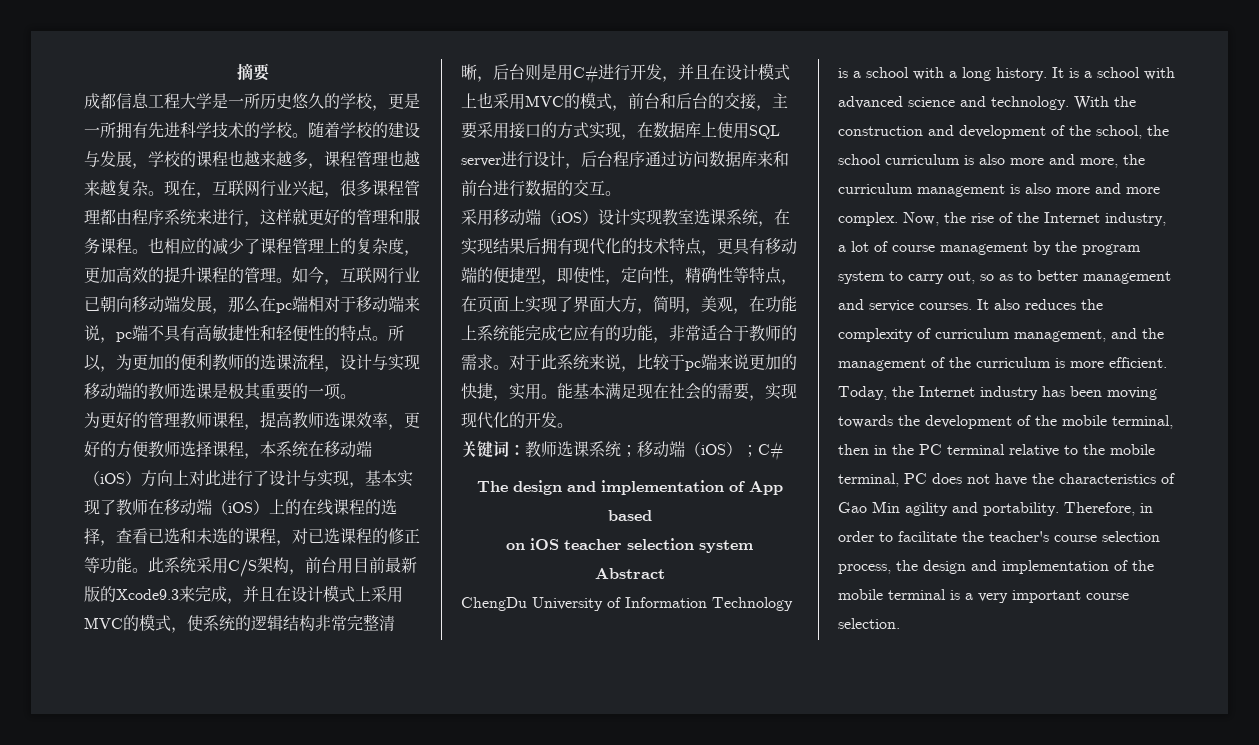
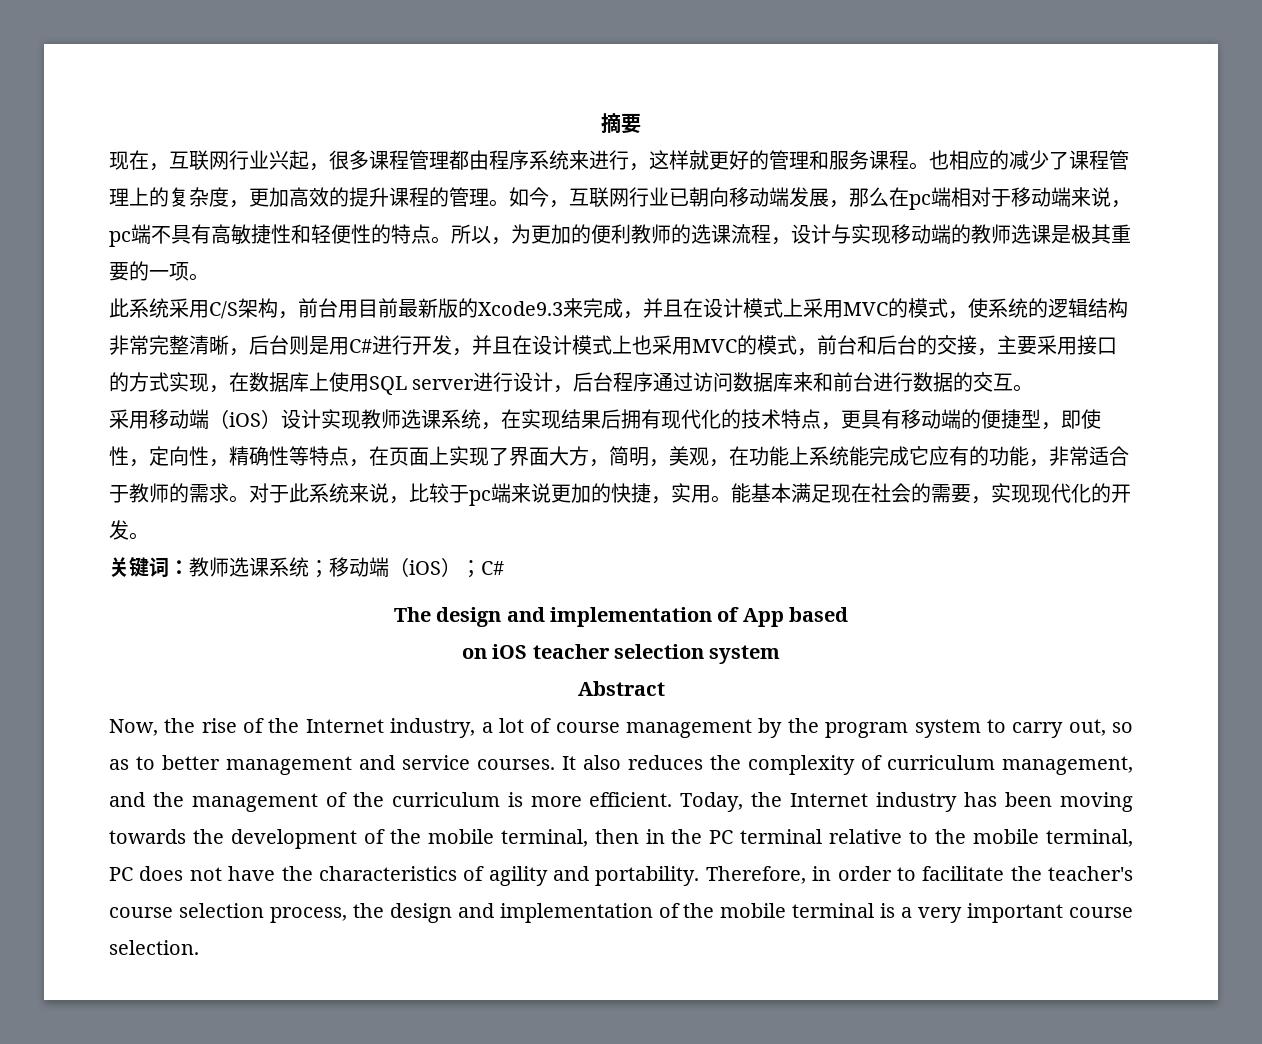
[84,93,420,111] [84,122,420,138] [84,150,420,169] [84,180,164,196] 成都信息工程大学是一所历史悠久的学校，更是一所拥有先进科学技术的学校。随着学校的建设与发展，学校的课程也越来越多，课程管理也越来越复杂。 -> (641, 123) none
[84,411,420,430] [84,441,372,459] [84,470,413,488] [84,499,397,516] [84,528,420,546] [84,557,148,574] 为更好的管理教师课程，提高教师选课效率，更好的方便教师选择课程，本系统在移动端（iOS）方向上对此进行了设计与实现，基本实现了教师在移动端（iOS）上的在线课程的选择，查看已选和未选的课程，对已选课程的修正等功能。 -> (209, 277) none
[678,209,694,224] 室 -> [381,409,401,429] 师
[461,597,793,611] [838,67,1175,81] [838,96,1136,110] [838,125,1169,139] [838,154,1145,168] [838,183,1160,197] [838,212,898,226] ChengDu University of Information Technology is a school with a long history. It is a school with advanced science and technology. With the construction and development of the school, the school curriculum is also more and more, the curriculum management is also more and more complex. -> (665, 688) none
[838,501,900,513] Gao Min -> (485, 873) none

